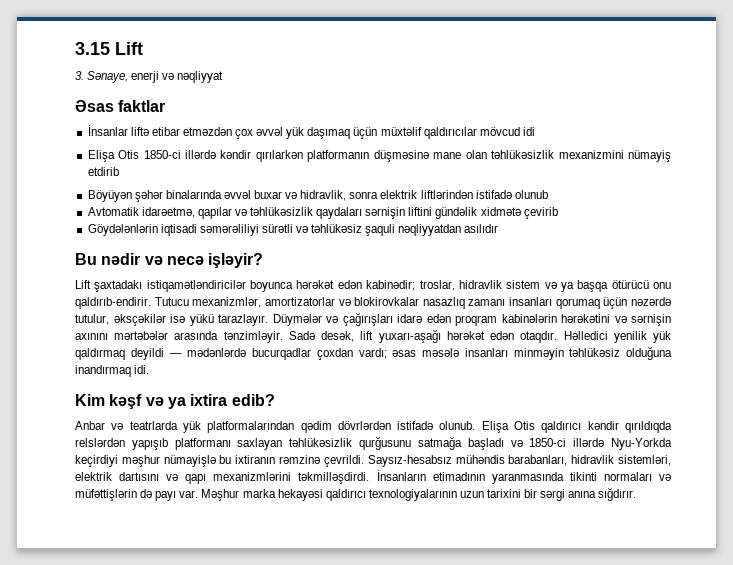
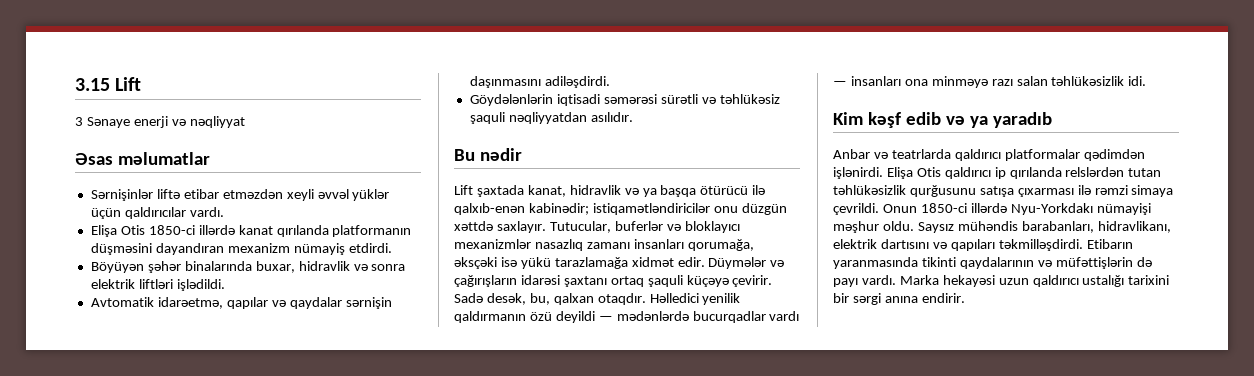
[75,71,129,83] 3. Sənaye, -> [75,117,130,128] 3 Sənaye
[118,100,166,112] [87,125,128,136] faktlar // İnsanlar -> [117,152,210,165] [90,189,153,201] məlumatlar // Sərnişinlər
[235,127,535,139] [87,150,671,162] [87,167,119,176] [87,190,548,202] [87,207,558,219] çox əvvəl yük daşımaq üçün müxtəlif qaldırıcılar mövcud idi // Elişa Otis 1850-ci illərdə kəndir qırılarkən platformanın düşməsinə mane olan təhlükəsizlik mexanizmini nümayiş etdirib // Böyüyən şəhər binalarında əvvəl buxar və hidravlik, sonra elektrik liftlərindən istifadə olunub // Avtomatik idarəetmə, qapılar və təhlükəsizlik qaydaları sərnişin liftini gündəlik xidmətə çevirib -> [286,189,390,201] [90,207,224,219] [90,225,412,237] [90,243,392,255] [90,261,406,273] [90,279,225,291] [90,297,392,309] [469,76,610,88] xeyli əvvəl yüklər üçün qaldırıcılar vardı. // Elişa Otis 1850-ci illərdə kanat qırılanda platformanın düşməsini dayandıran mexanizm nümayiş etdirdi. // Böyüyən şəhər binalarında buxar, hidravlik və sonra elektrik liftləri işlədildi. // Avtomatik idarəetmə, qapılar və qaydalar sərnişin daşınmasını adiləşdirdi.
[199,224,259,236] səmərəliliyi -> [603,94,657,104] səmərəsi
[464,224,499,233] asılıdır -> [590,112,633,122] asılıdır.
[144,253,264,268] [75,280,671,292] [75,297,671,309] [75,312,671,326] [75,329,515,343] və necə işləyir? // Lift şaxtadakı istiqamətləndiricilər boyunca hərəkət edən kabinədir; troslar, hidravlik sistem və ya başqa ötürücü onu qaldırıb-endirir. Tutucu mexanizmlər, amortizatorlar və blokirovkalar nasazlıq zamanı insanları qorumaq üçün nəzərdə tutulur, əksçəkilər isə yükü tarazlayır. Düymələr və çağırışları idarə edən proqram kabinələrin hərəkətini və sərnişin axınını mərtəbələr arasında tənzimləyir. Sadə desək, lift yuxarı-aşağı hərəkət edən -> [454,185,766,197] [454,203,787,215] [454,221,740,233] [454,239,754,251] [454,257,785,269] [454,275,773,287] [454,293,594,305] // Lift şaxtada kanat, hidravlik və ya başqa ötürücü ilə qalxıb-enən kabinədir; istiqamətləndiricilər onu düzgün xəttdə saxlayır. Tutucular, buferlər və bloklayıcı mexanizmlər nasazlıq zamanı insanları qorumağa, əksçəki isə yükü tarazlamağa xidmət edir. Düymələr və çağırışların idarəsi şaxtanı ortaq şaquli küçəyə çevirir. Sadə desək, bu, qalxan
[653,331,671,343] [75,348,125,360] yük qaldırmaq -> [454,311,552,323] qaldırmanın özü
[316,346,672,360] [75,365,131,377] çoxdan vardı; əsas məsələ insanları minməyin təhlükəsiz olduğuna inandırmaq -> [769,311,800,321] [833,76,1125,88] vardı — insanları ona minməyə razı salan təhlükəsizlik
[145,394,275,409] və ya ixtira edib? -> [905,112,1052,128] edib və ya yaradıb
[182,421,672,433] [75,436,672,450] [75,455,671,467] [75,470,485,484] yük platformalarından qədim dövrlərdən istifadə olunub. Elişa Otis qaldırıcı kəndir qırıldıqda relslərdən yapışıb platformanı saxlayan təhlükəsizlik qurğusunu satmağa başladı və 1850-ci illərdə Nyu-Yorkda keçirdiyi məşhur nümayişlə bu ixtiranın rəmzinə çevrildi. Saysız-hesabsız mühəndis barabanları, hidravlik sistemləri, elektrik dartısını və qapı mexanizmlərini təkmilləşdirdi. İnsanların etimadının -> [954,149,1145,161] [833,167,1162,179] [833,185,1174,197] [833,203,1151,215] [833,221,1171,233] [833,239,1133,251] qaldırıcı platformalar qədimdən işlənirdi. Elişa Otis qaldırıcı ip qırılanda relslərdən tutan təhlükəsizlik qurğusunu satışa çıxarması ilə rəmzi simaya çevrildi. Onun 1850-ci illərdə Nyu-Yorkdakı nümayişi məşhur oldu. Saysız mühəndis barabanları, hidravlikanı, elektrik dartısını və qapıları təkmilləşdirdi. Etibarın
[603,472,652,481] normaları -> [959,257,1034,269] qaydalarının
[179,489,484,501] var. Məşhur marka hekayəsi qaldırıcı texnologiyalarının uzun -> [861,275,1125,287] vardı. Marka hekayəsi uzun qaldırıcı ustalığı
[598,487,637,501] sığdırır. -> [921,293,965,303] endirir.

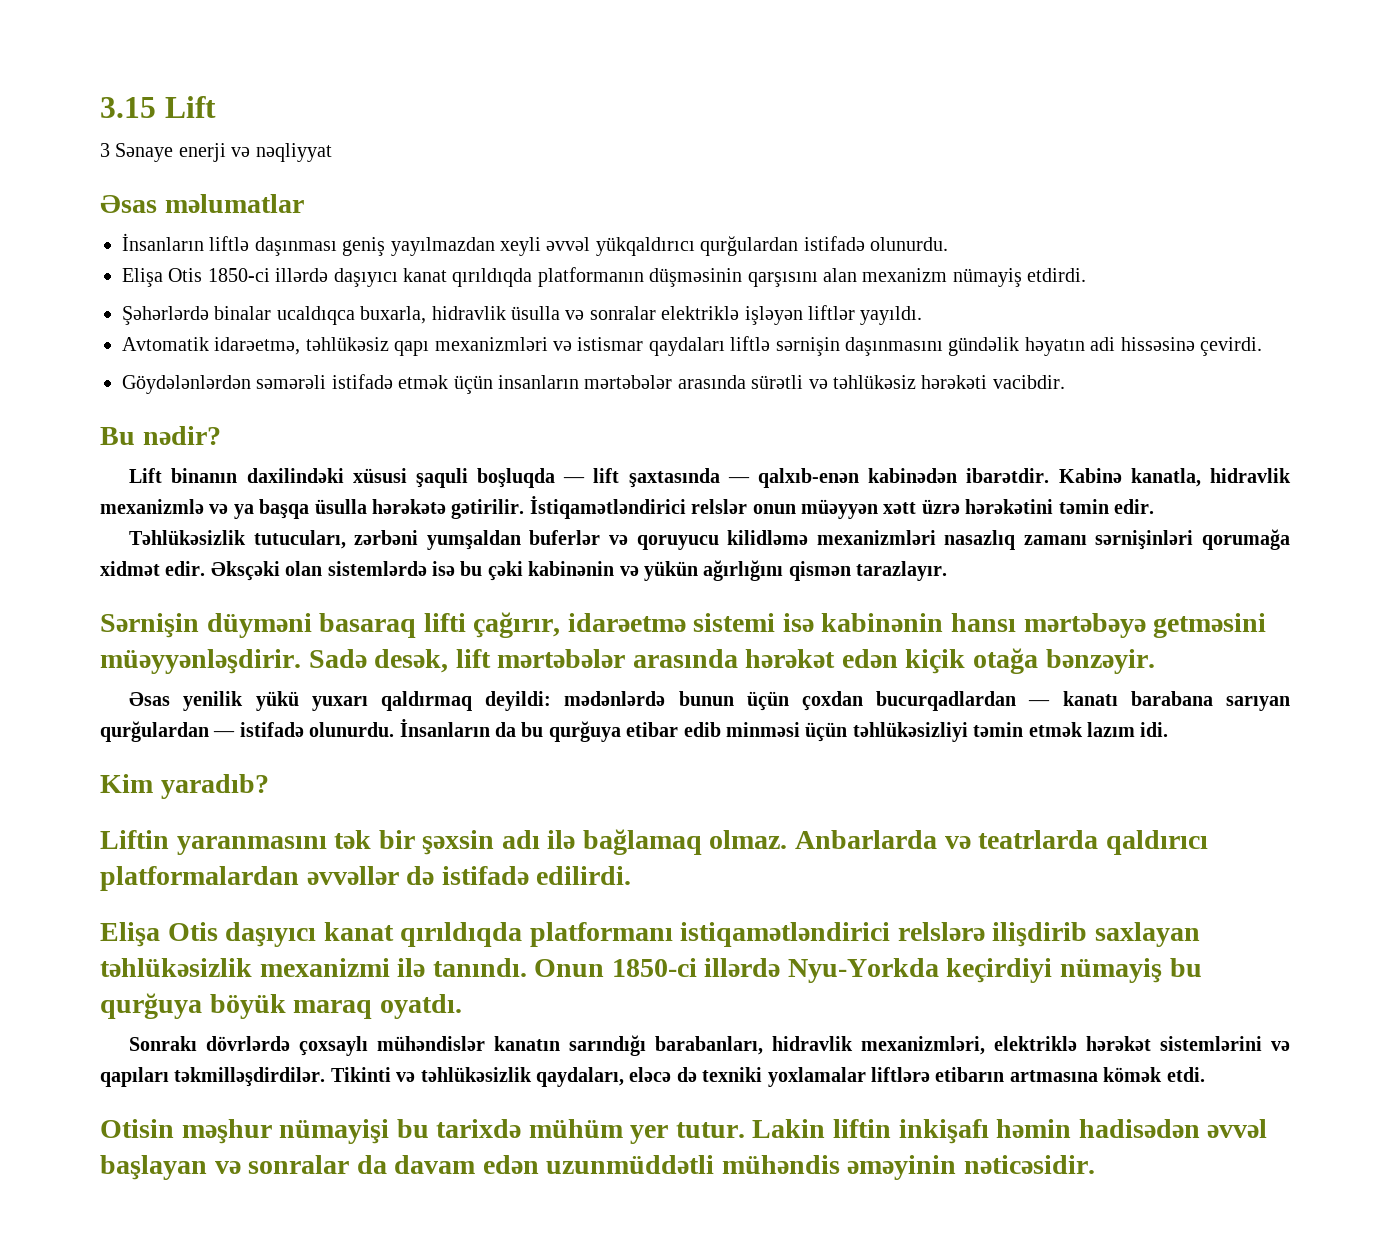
[90,189,390,201] [90,207,224,219] [90,225,412,237] [90,243,392,255] [90,261,406,273] [90,279,225,291] [90,297,392,309] [469,76,610,88] [469,94,780,106] [469,112,633,124] Sərnişinlər liftə etibar etməzdən xeyli əvvəl yüklər üçün qaldırıcılar vardı. // Elişa Otis 1850-ci illərdə kanat qırılanda platformanın düşməsini dayandıran mexanizm nümayiş etdirdi. // Böyüyən şəhər binalarında buxar, hidravlik və sonra elektrik liftləri işlədildi. // Avtomatik idarəetmə, qapılar və qaydalar sərnişin daşınmasını adiləşdirdi. // Göydələnlərin iqtisadi səmərəsi sürətli və təhlükəsiz şaquli nəqliyyatdan asılıdır. -> [122,233,948,256] [122,267,1087,287] [122,305,923,325] [122,336,1262,356] [122,374,1065,394] İnsanların liftlə daşınması geniş yayılmazdan xeyli əvvəl yükqaldırıcı qurğulardan istifadə olunurdu. // Elişa Otis 1850-ci illərdə daşıyıcı kanat qırıldıqda platformanın düşməsinin qarşısını alan mexanizm nümayiş etdirdi. // Şəhərlərdə binalar ucaldıqca buxarla, hidravlik üsulla və sonralar elektriklə işləyən liftlər yayıldı. // Avtomatik idarəetmə, təhlükəsiz qapı mexanizmləri və istismar qaydaları liftlə sərnişin daşınmasını gündəlik həyatın adi hissəsinə çevirdi. // Göydələnlərdən səmərəli istifadə etmək üçün insanların mərtəbələr arasında sürətli və təhlükəsiz hərəkəti vacibdir.
[479,148,522,161] [454,185,766,197] [454,203,787,215] [454,221,740,233] [454,239,754,251] [454,257,785,269] [454,275,773,287] [454,293,741,305] [454,311,800,323] [833,76,1147,88] [833,112,1052,128] [833,149,1145,161] [833,167,1162,179] [833,185,1174,197] [833,203,1151,215] [833,221,1171,233] [833,239,1133,251] [833,257,1152,269] [833,275,1170,287] [833,293,965,305] nədir // Lift şaxtada kanat, hidravlik və ya başqa ötürücü ilə qalxıb-enən kabinədir; istiqamətləndiricilər onu düzgün xəttdə saxlayır. Tutucular, buferlər və bloklayıcı mexanizmlər nasazlıq zamanı insanları qorumağa, əksçəki isə yükü tarazlamağa xidmət edir. Düymələr və çağırışların idarəsi şaxtanı ortaq şaquli küçəyə çevirir. Sadə desək, bu, qalxan otaqdır. Həlledici yenilik qaldırmanın özü deyildi — mədənlərdə bucurqadlar vardı — insanları ona minməyə razı salan təhlükəsizlik idi. // Kim kəşf edib və ya yaradıb // Anbar və teatrlarda qaldırıcı platformalar qədimdən işlənirdi. Elişa Otis qaldırıcı ip qırılanda relslərdən tutan təhlükəsizlik qurğusunu satışa çıxarması ilə rəmzi simaya çevrildi. Onun 1850-ci illərdə Nyu-Yorkdakı nümayişi məşhur oldu. Saysız mühəndis barabanları, hidravlikanı, elektrik dartısını və qapıları təkmilləşdirdi. Etibarın yaranmasında tikinti qaydalarının və müfəttişlərin də payı vardı. Marka hekayəsi uzun qaldırıcı ustalığı tarixini bir sərgi anına endirir. -> [142,426,221,445] [129,468,1291,488] [100,496,1154,519] [129,529,1291,550] [100,560,948,581] [100,612,1267,638] [100,648,1155,674] [129,691,1290,711] [100,719,1169,742] [100,774,269,799] [100,829,1208,855] [100,866,632,891] [100,922,1201,947] [100,958,1202,983] [100,993,462,1019] [129,1035,1291,1056] [100,1067,1205,1087] [100,1119,1268,1144] [100,1155,1096,1180] nədir? // Lift binanın daxilindəki xüsusi şaquli boşluqda — lift şaxtasında — qalxıb-enən kabinədən ibarətdir. Kabinə kanatla, hidravlik mexanizmlə və ya başqa üsulla hərəkətə gətirilir. İstiqamətləndirici relslər onun müəyyən xətt üzrə hərəkətini təmin edir. // Təhlükəsizlik tutucuları, zərbəni yumşaldan buferlər və qoruyucu kilidləmə mexanizmləri nasazlıq zamanı sərnişinləri qorumağa xidmət edir. Əksçəki olan sistemlərdə isə bu çəki kabinənin və yükün ağırlığını qismən tarazlayır. // Sərnişin düyməni basaraq lifti çağırır, idarəetmə sistemi isə kabinənin hansı mərtəbəyə getməsini müəyyənləşdirir. Sadə desək, lift mərtəbələr arasında hərəkət edən kiçik otağa bənzəyir. // Əsas yenilik yükü yuxarı qaldırmaq deyildi: mədənlərdə bunun üçün çoxdan bucurqadlardan — kanatı barabana sarıyan qurğulardan — istifadə olunurdu. İnsanların da bu qurğuya etibar edib minməsi üçün təhlükəsizliyi təmin etmək lazım idi. // Kim yaradıb? // Liftin yaranmasını tək bir şəxsin adı ilə bağlamaq olmaz. Anbarlarda və teatrlarda qaldırıcı platformalardan əvvəllər də istifadə edilirdi. // Elişa Otis daşıyıcı kanat qırıldıqda platformanı istiqamətləndirici relslərə ilişdirib saxlayan təhlükəsizlik mexanizmi ilə tanındı. Onun 1850-ci illərdə Nyu-Yorkda keçirdiyi nümayiş bu qurğuya böyük maraq oyatdı. // Sonrakı dövrlərdə çoxsaylı mühəndislər kanatın sarındığı barabanları, hidravlik mexanizmləri, elektriklə hərəkət sistemlərini və qapıları təkmilləşdirdilər. Tikinti və təhlükəsizlik qaydaları, eləcə də texniki yoxlamalar liftlərə etibarın artmasına kömək etdi. // Otisin məşhur nümayişi bu tarixdə mühüm yer tutur. Lakin liftin inkişafı həmin hadisədən əvvəl başlayan və sonralar da davam edən uzunmüddətli mühəndis əməyinin nəticəsidir.

